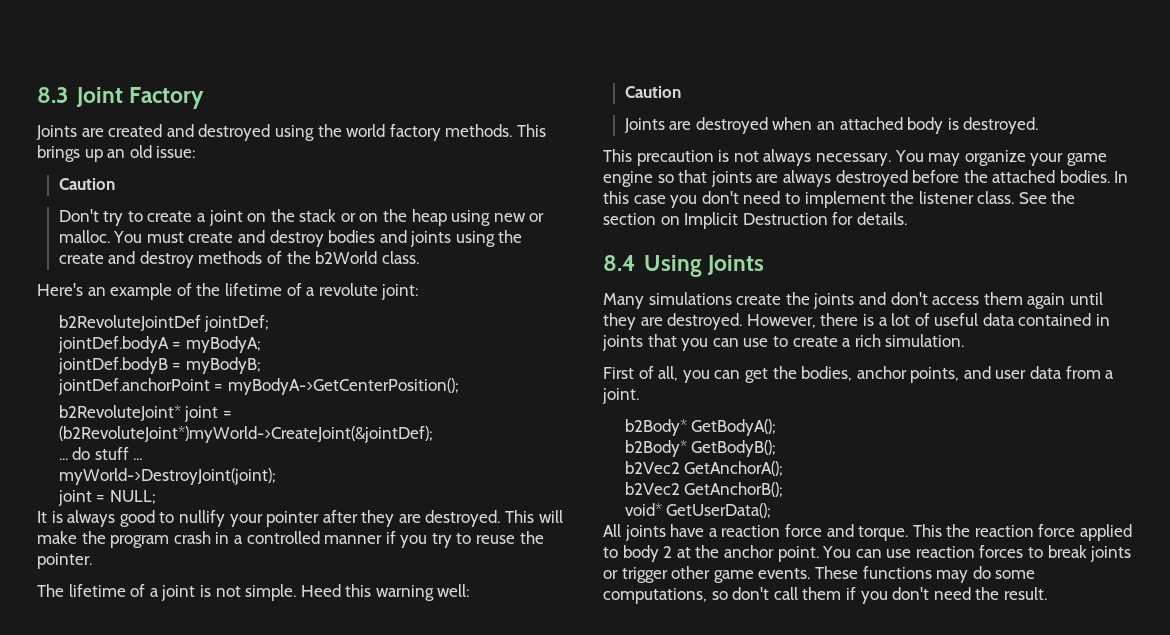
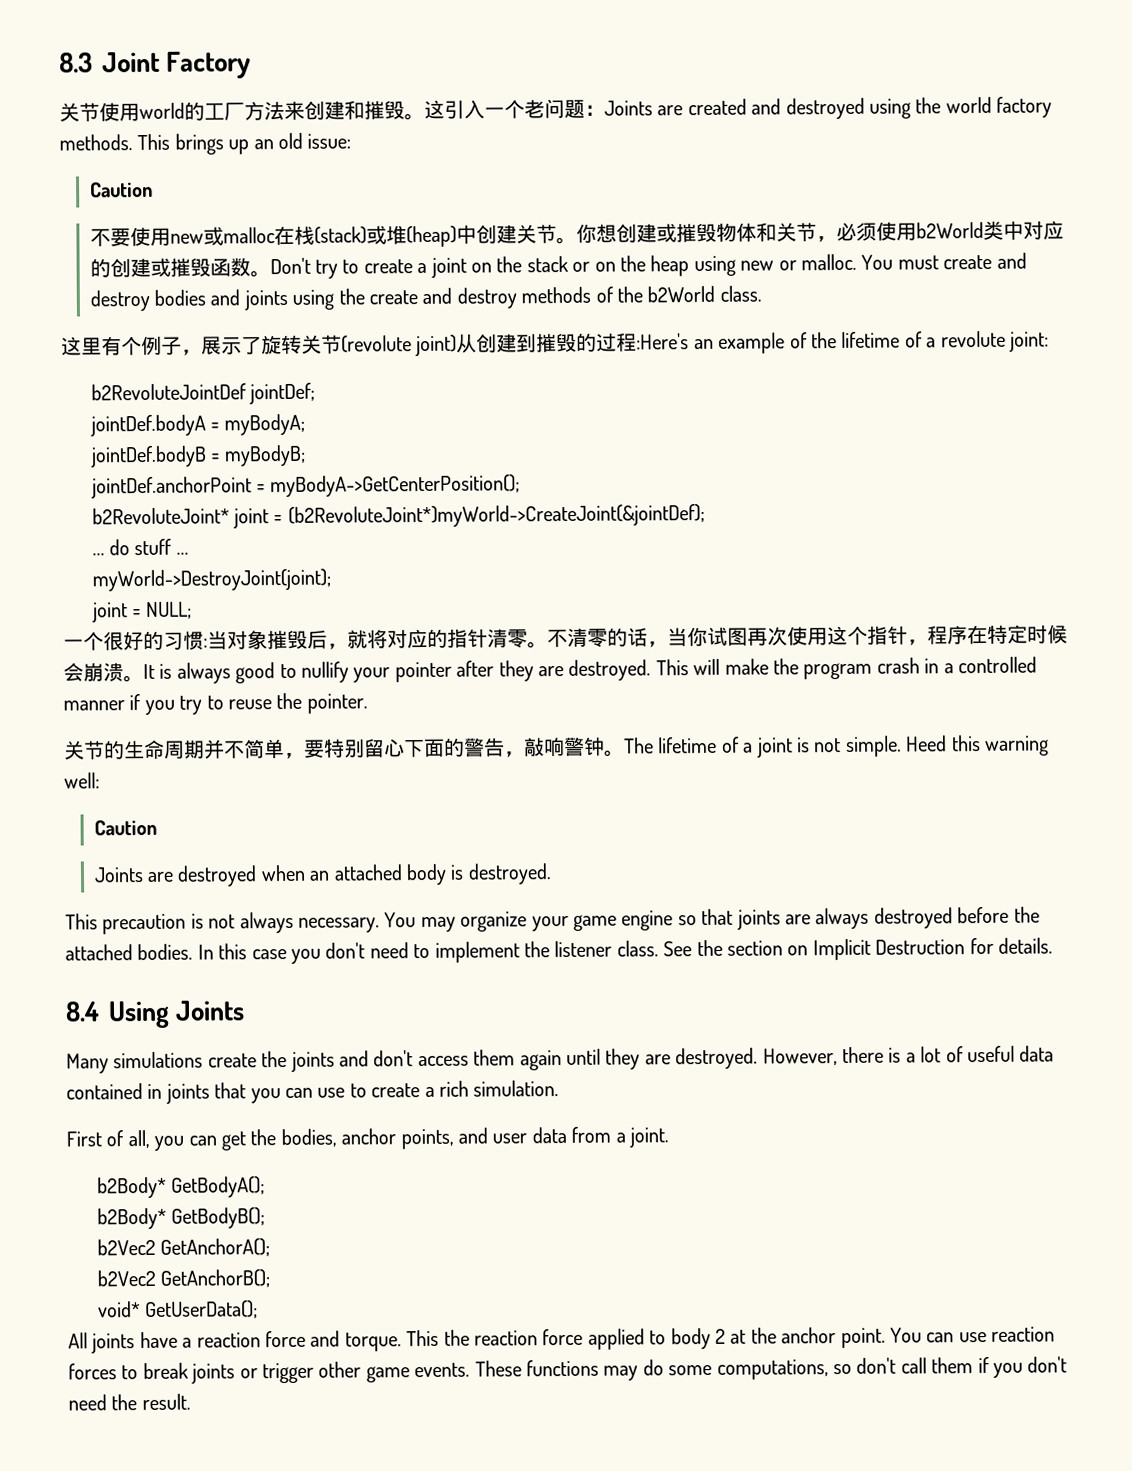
(204, 98) none -> [59,98,605,122] 关节使用world的工厂方法来创建和摧毁。这引入一个老问题：
(115, 184) none -> [89,220,1064,248] [89,257,271,278] 不要使用new或malloc在栈(stack)或堆(heap)中创建关节。你想创建或摧毁物体和关节，必须使用b2World类中对应的创建或摧毁函数。
[37,283,83,296] Here's -> [61,332,690,357] 这里有个例子，展示了旋转关节(revolute joint)从创建到摧毁的过程:Here's
(156, 497) none -> [63,624,1068,651] [63,662,144,683] 一个很好的习惯:当对象摧毁后，就将对应的指针清零。不清零的话，当你试图再次使用这个指针，程序在特定时候会崩溃。
(92, 561) none -> [64,736,625,760] 关节的生命周期并不简单，要特别留心下面的警告，敲响警钟。

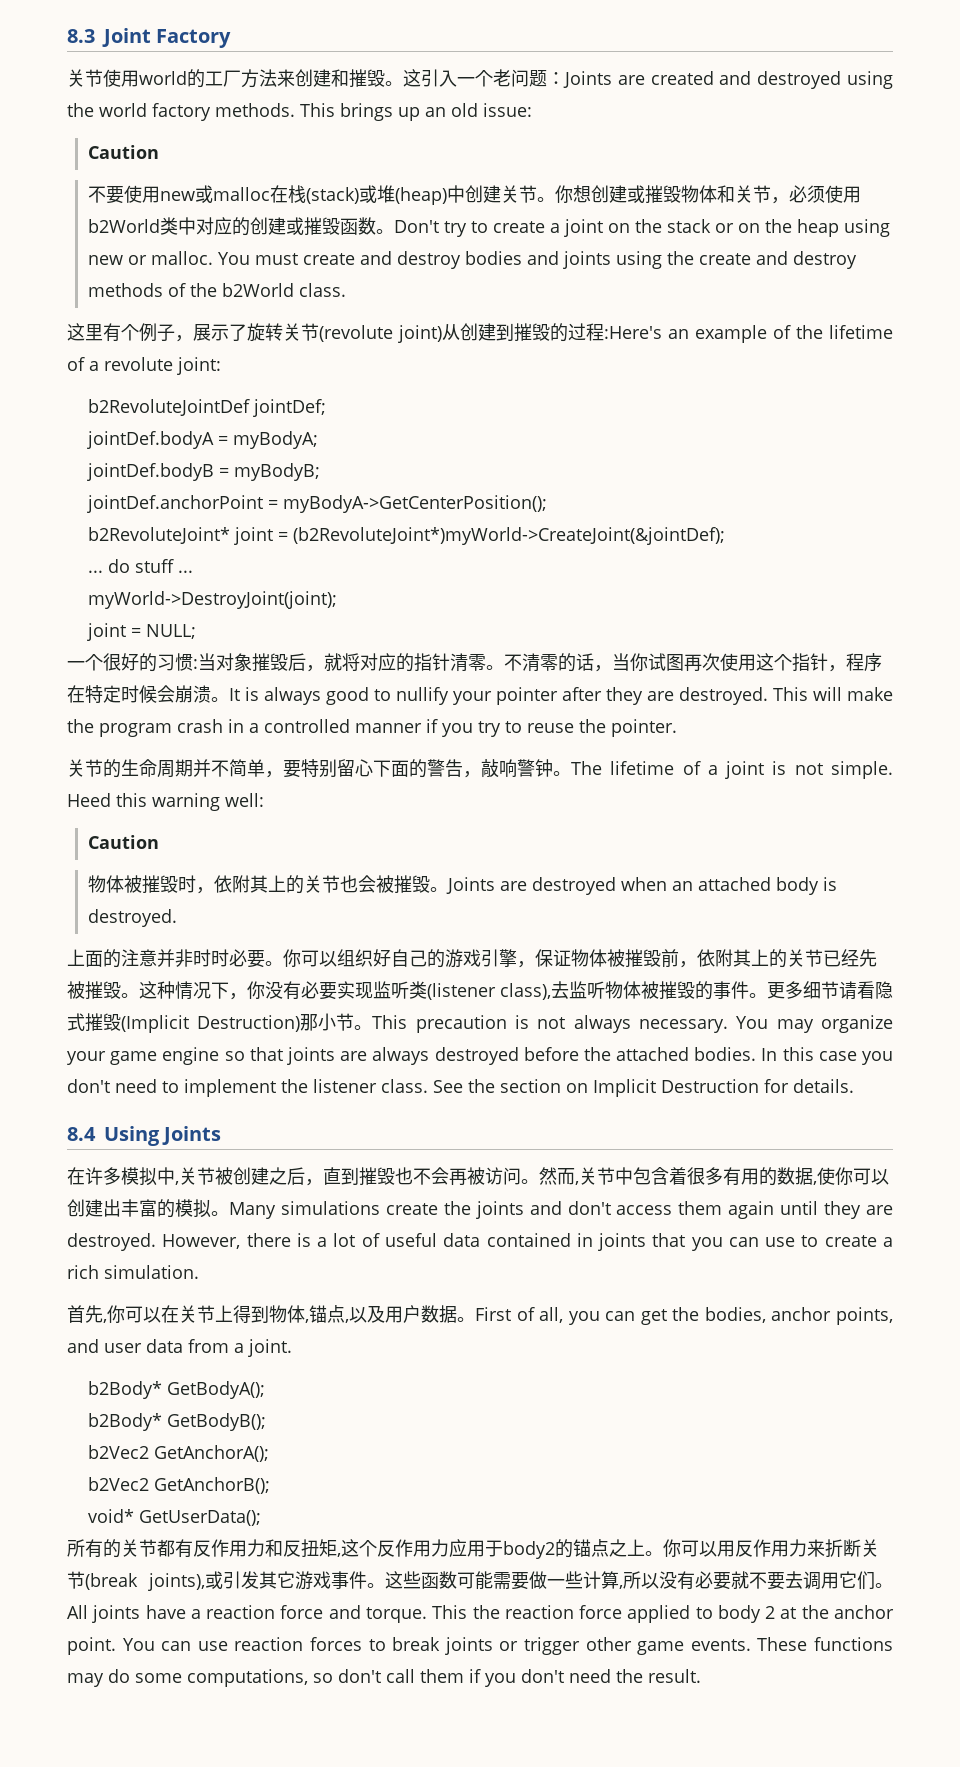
(157, 827) none -> [88,875,449,894] 物体被摧毁时，依附其上的关节也会被摧毁。
(552, 874) none -> [67,949,877,968] [67,981,893,1000] [67,1013,373,1033] 上面的注意并非时时必要。你可以组织好自己的游戏引擎，保证物体被摧毁前，依附其上的关节已经先被摧毁。这种情况下，你没有必要实现监听类(listener class),去监听物体被摧毁的事件。更多细节请看隐式摧毁(Implicit Destruction)那小节。
(246, 1010) none -> [67,1167,889,1186] [67,1199,229,1218] 在许多模拟中,关节被创建之后，直到摧毁也不会再被访问。然而,关节中包含着很多有用的数据,使你可以创建出丰富的模拟。
(560, 1088) none -> [67,1305,475,1323] 首先,你可以在关节上得到物体,锚点,以及用户数据。
(259, 1310) none -> [67,1539,879,1559] [67,1571,893,1591] 所有的关节都有反作用力和反扭矩,这个反作用力应用于body2的锚点之上。你可以用反作用力来折断关节(break joints),或引发其它游戏事件。这些函数可能需要做一些计算,所以没有必要就不要去调用它们。

